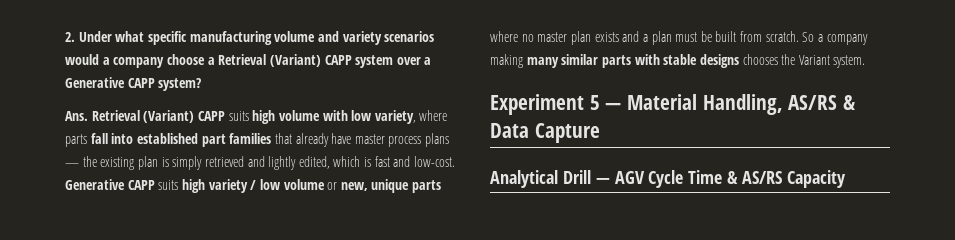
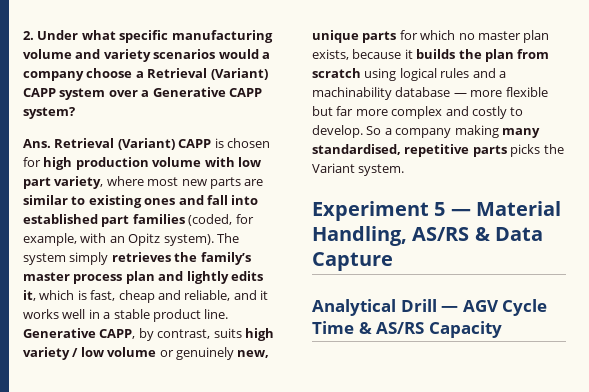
[228,110,276,124] suits high -> [214,138,270,148] [23,157,149,170] is chosen for high production
(372, 115) none -> [23,177,51,189] part
[65,134,87,147] parts -> [147,177,264,189] [23,195,204,208] most new parts are similar to existing ones and
[274,133,450,147] [65,156,456,170] [65,179,155,190] that already have master process plans — the existing plan is simply retrieved and lightly edited, which is fast and low-cost. Generative CAPP -> [188,214,254,226] [23,233,239,246] [23,252,251,265] [23,271,263,284] [23,290,268,303] [23,309,229,322] [23,328,211,341] (coded, for example, with an Opitz system). The system simply retrieves the family’s master process plan and lightly edits it, which is fast, cheap and reliable, and it works well in a stable product line. Generative CAPP, by contrast,
(338, 186) none -> [175,347,234,360] genuinely
[490,31,518,42] where -> [399,30,456,40] for which
[594,31,799,45] exists and a plan must be built from scratch. -> [312,49,550,62] [312,68,506,81] [312,87,548,100] [312,106,524,119] [312,125,363,138] exists, because it builds the plan from scratch using logical rules and a machinability database — more flexible but far more complex and costly to develop.
[561,54,778,68] similar parts with stable designs chooses -> [312,144,541,157] standardised, repetitive parts picks

